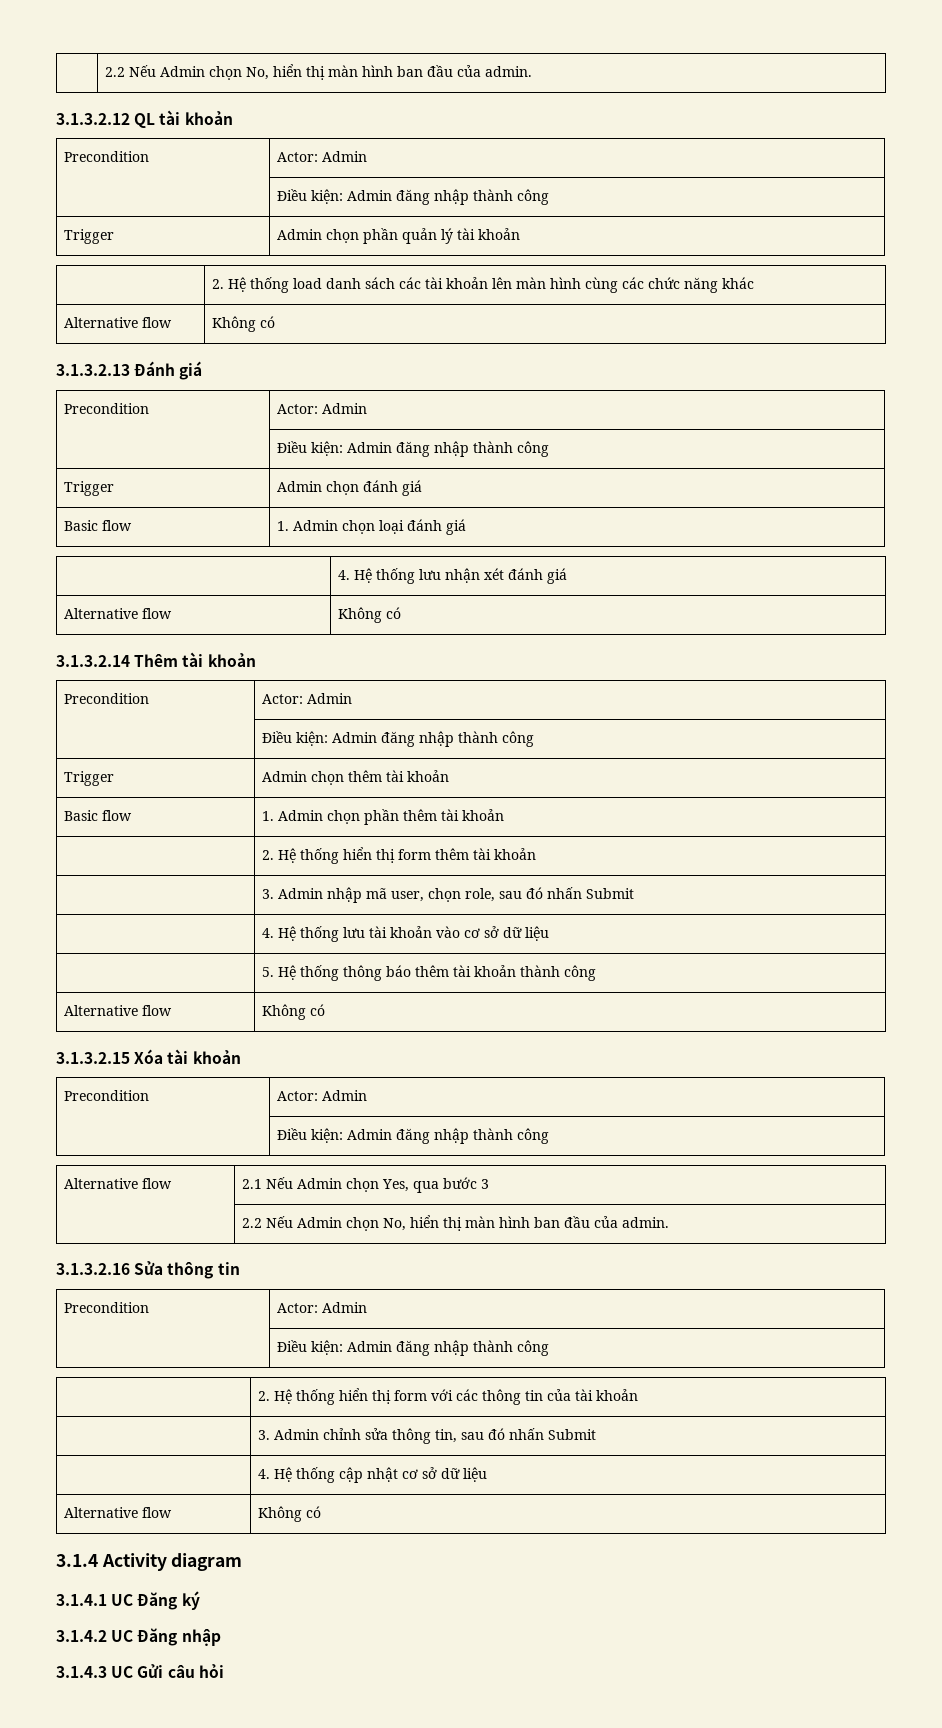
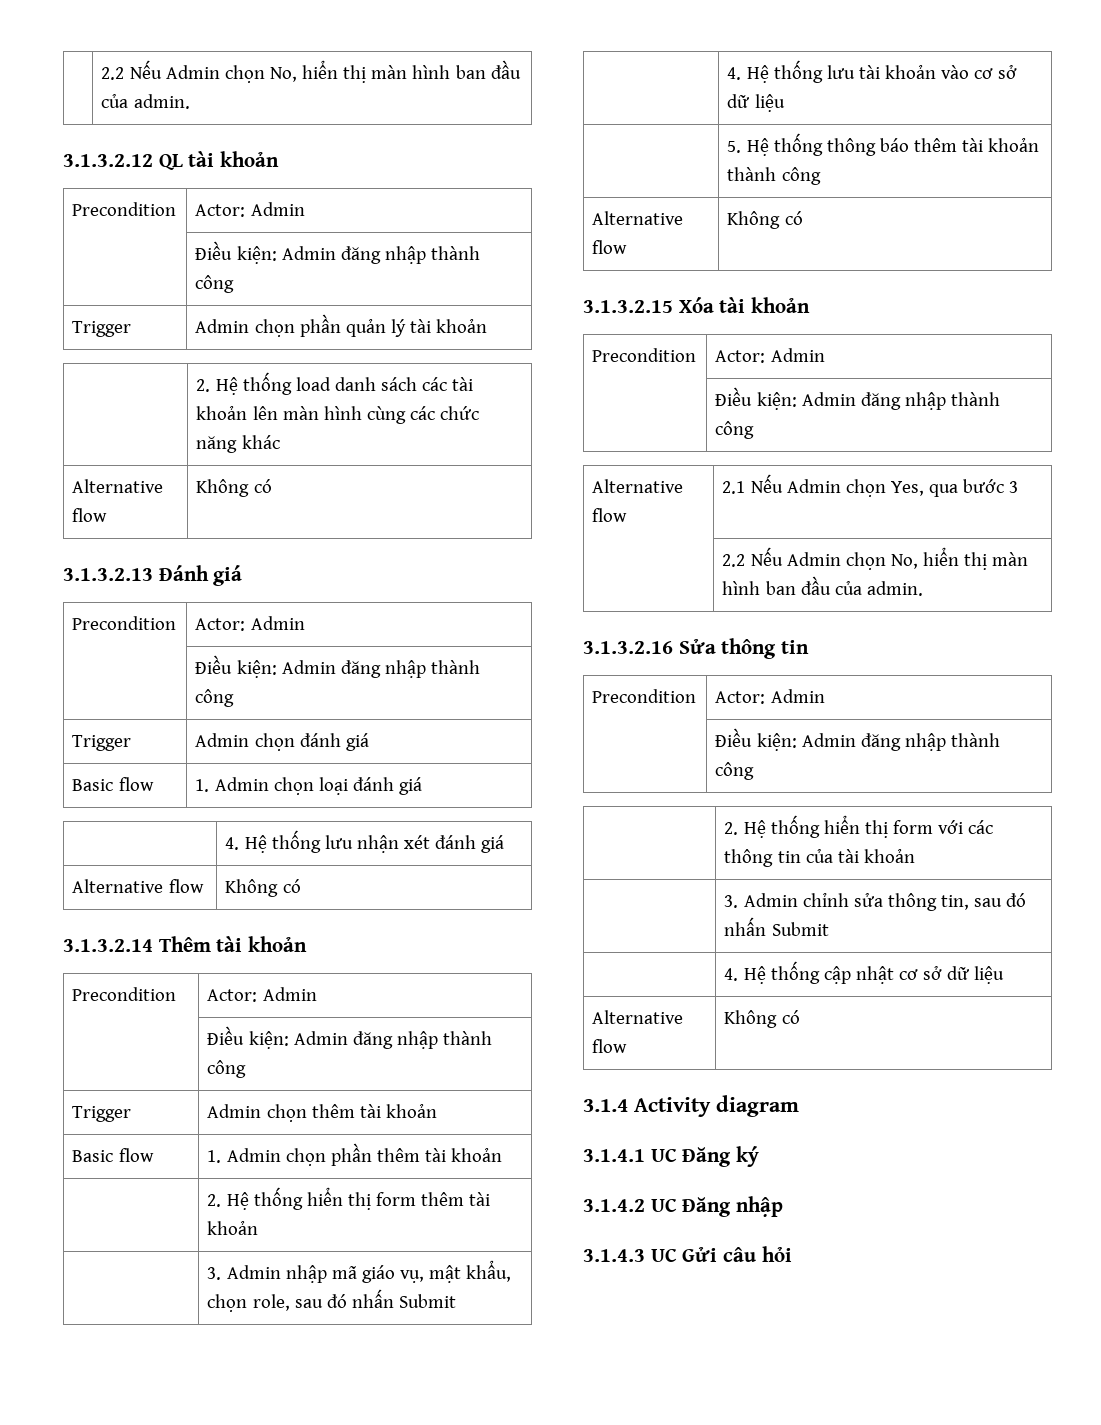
[391,891,425,902] user, -> [361,1260,512,1283] giáo vụ, mật khẩu,

